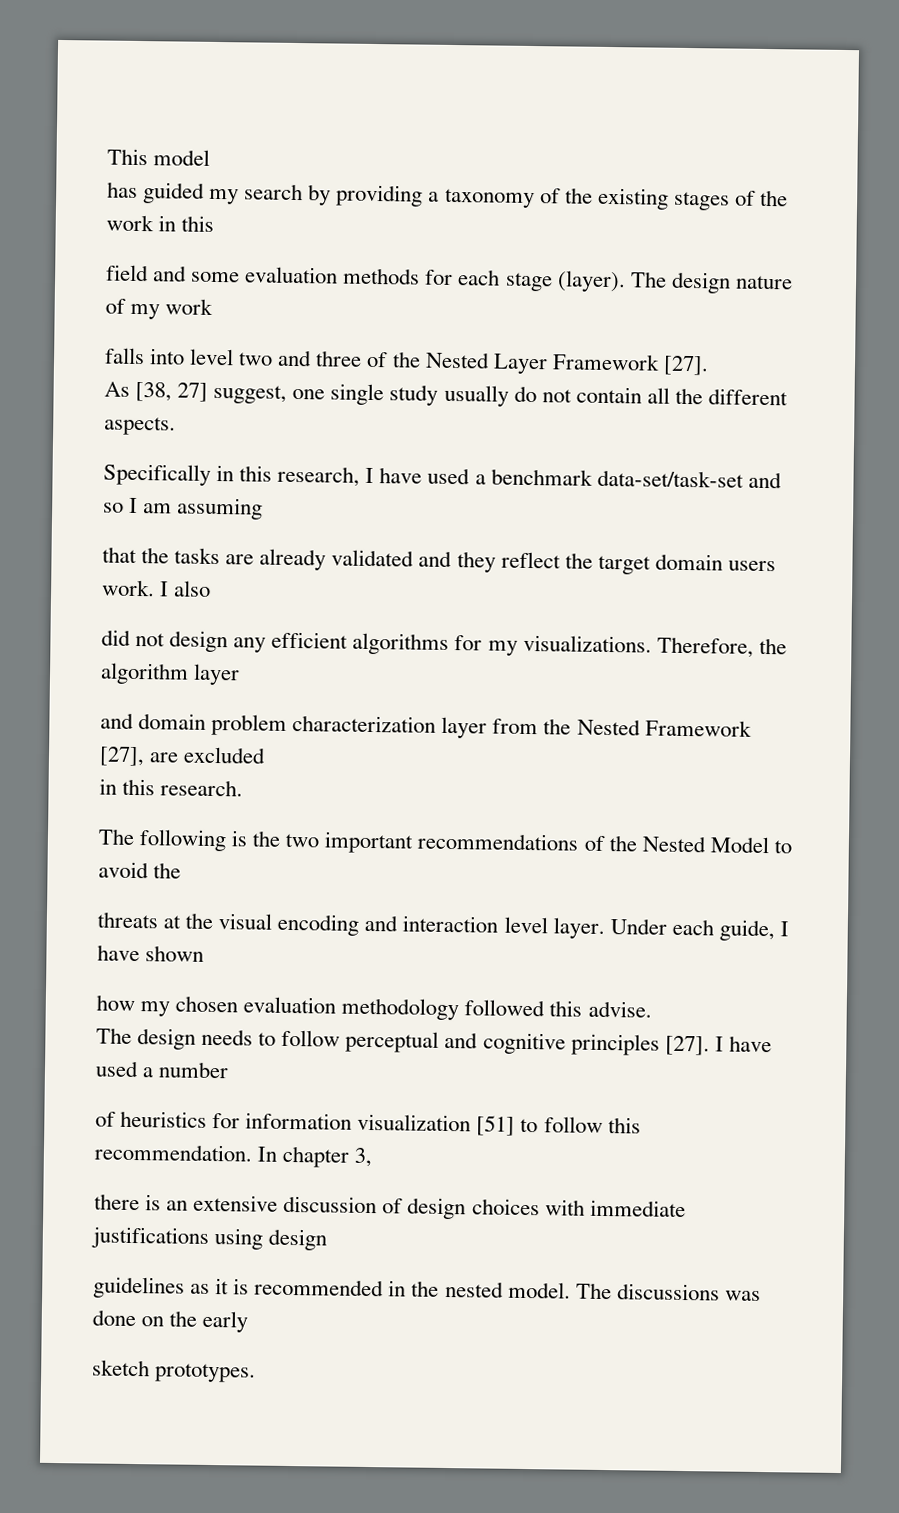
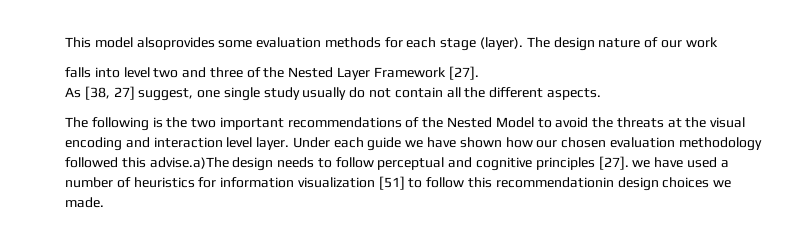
[107,181,788,211] [106,214,215,232] [106,264,188,282] // has guided my search by providing a taxonomy of the existing stages of the work in this // field and -> [136,37,215,50] alsoprovides
[130,303,161,320] my -> [660,40,682,48] our
[103,463,782,489] [103,497,264,520] [102,546,776,575] [102,579,212,597] [101,629,787,658] [100,662,241,686] [100,712,752,739] [99,746,267,767] [99,778,244,797] // Specifically in this research, I have used a benchmark data-set/task-set and so I am assuming // that the tasks are already validated and they reflect the target domain users work. I also // did not design any efficient algorithms for my visualizations. Therefore, the algorithm layer // and domain problem characterization layer from the Nested Framework [27], are excluded // in this research. -> (601, 94) none
(182, 870) // -> (614, 122) none
[718,919,789,942] guide, I -> [367,137,424,151] guide we
[96,994,171,1017] // how my -> [505,137,558,148] how our
[587,1000,652,1018] [96,1027,132,1044] advise. // The -> [149,157,229,169] advise.a)The
[714,1036,724,1052] I -> [632,160,651,168] we
(230, 1070) // -> (113, 182) none
[94,1143,374,1168] [94,1193,686,1220] [91,1226,328,1251] [93,1276,761,1302] [92,1309,249,1333] [92,1359,257,1383] recommendation. In chapter 3, // there is an extensive discussion of design choices with immediate justifications using design // guidelines as it is recommended in the nested model. The discussions was done on the early // sketch prototypes. -> [495,177,732,191] [65,197,104,208] recommendationin design choices we made.

